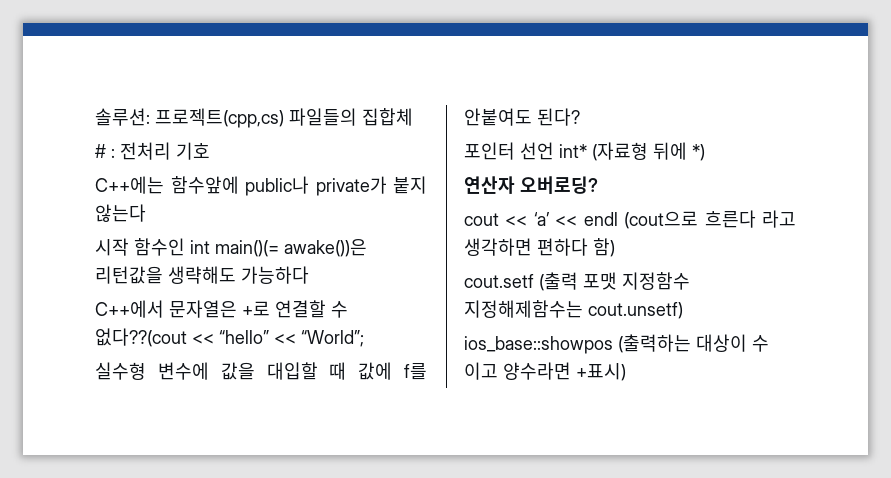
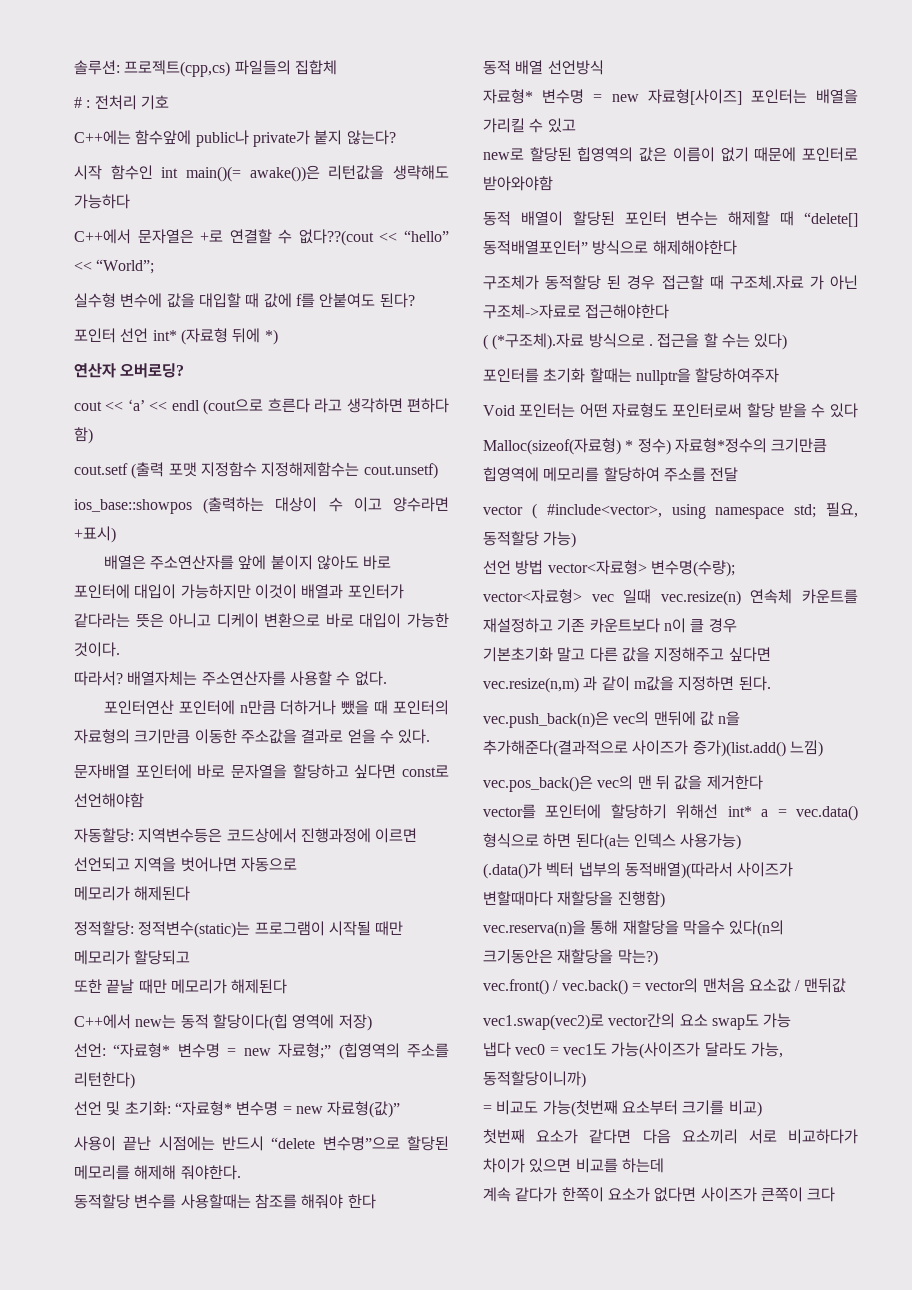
[95,204,146,222] 않는다 -> [346,130,396,145] 않는다?
(626, 372) none -> [103,555,392,570] [74,584,404,599] [74,613,449,628] [74,642,120,657] [74,671,387,686] [103,700,449,715] [74,729,431,744] [74,764,449,779] [74,793,144,808] [74,828,418,843] [74,857,297,872] [74,886,191,901] [74,921,404,938] [74,950,191,965] [74,979,288,994] [74,1014,372,1031] [74,1043,449,1060] [74,1072,135,1089] [74,1101,401,1118] [74,1136,449,1151] [74,1165,241,1180] [74,1194,376,1209] [483,60,604,75] [483,89,858,105] [483,118,576,133] [483,147,858,162] [483,176,553,191] [483,211,858,227] [483,240,737,255] [483,275,858,290] [483,304,670,319] [483,333,788,350] [483,368,780,385] [483,403,858,418] [483,438,828,455] [483,467,739,482] [483,502,858,519] [483,531,577,548] [483,560,735,577] [483,589,858,606] [483,618,737,633] [483,647,771,662] [483,676,771,693] [483,711,741,728] [483,740,823,757] [483,775,763,792] [483,804,858,821] [483,833,742,850] [483,862,794,879] [483,891,665,908] [483,920,785,937] [483,949,658,966] [483,978,846,995] [483,1013,792,1030] [483,1042,783,1059] [483,1071,586,1088] [483,1100,762,1117] [483,1129,858,1144] [483,1158,664,1173] [483,1187,836,1202] // 배열은 주소연산자를 앞에 붙이지 않아도 바로 포인터에 대입이 가능하지만 이것이 배열과 포인터가 같다라는 뜻은 아니고 디케이 변환으로 바로 대입이 가능한 것이다. // 따라서? 배열자체는 주소연산자를 사용할 수 없다. // 포인터연산 포인터에 n만큼 더하거나 뺐을 때 포인터의 자료형의 크기만큼 이동한 주소값을 결과로 얻을 수 있다. // 문자배열 포인터에 바로 문자열을 할당하고 싶다면 const로 선언해야함 // 자동할당: 지역변수등은 코드상에서 진행과정에 이르면 선언되고 지역을 벗어나면 자동으로 // 메모리가 해제된다 // 정적할당: 정적변수(static)는 프로그램이 시작될 때만 메모리가 할당되고 // 또한 끝날 때만 메모리가 해제된다 // C++에서 new는 동적 할당이다(힙 영역에 저장) // 선언: “자료형* 변수명 = new 자료형;” (힙영역의 주소를 리턴한다) // 선언 및 초기화: “자료형* 변수명 = new 자료형(값)” // 사용이 끝난 시점에는 반드시 “delete 변수명”으로 할당된 메모리를 해제해 줘야한다. // 동적할당 변수를 사용할때는 참조를 해줘야 한다 // 동적 배열 선언방식 // 자료형* 변수명 = new 자료형[사이즈] 포인터는 배열을 가리킬 수 있고 // new로 할당된 힙영역의 값은 이름이 없기 때문에 포인터로 받아와야함 // 동적 배열이 할당된 포인터 변수는 해제할 때 “delete[] 동적배열포인터” 방식으로 해제해야한다 // 구조체가 동적할당 된 경우 접근할 때 구조체.자료 가 아닌 구조체->자료로 접근해야한다 // ( (*구조체).자료 방식으로 . 접근을 할 수는 있다) // 포인터를 초기화 할때는 nullptr을 할당하여주자 // Void 포인터는 어떤 자료형도 포인터로써 할당 받을 수 있다 // Malloc(sizeof(자료형) * 정수) 자료형*정수의 크기만큼 힙영역에 메모리를 할당하여 주소를 전달 // vector ( #include<vector>, using namespace std; 필요, 동적할당 가능) // 선언 방법 vector<자료형> 변수명(수량); // vector<자료형> vec 일때 vec.resize(n) 연속체 카운트를 재설정하고 기존 카운트보다 n이 클 경우 // 기본초기화 말고 다른 값을 지정해주고 싶다면 vec.resize(n,m) 과 같이 m값을 지정하면 된다. // vec.push_back(n)은 vec의 맨뒤에 값 n을 추가해준다(결과적으로 사이즈가 증가)(list.add() 느낌) // vec.pos_back()은 vec의 맨 뒤 값을 제거한다 // vector를 포인터에 할당하기 위해선 int* a = vec.data() 형식으로 하면 된다(a는 인덱스 사용가능) // (.data()가 벡터 냅부의 동적배열)(따라서 사이즈가 변할때마다 재할당을 진행함) // vec.reserva(n)을 통해 재할당을 막을수 있다(n의 크기동안은 재할당을 막는?) // vec.front() / vec.back() = vector의 맨처음 요소값 / 맨뒤값 // vec1.swap(vec2)로 vector간의 요소 swap도 가능 // 냅다 vec0 = vec1도 가능(사이즈가 달라도 가능, 동적할당이니까) // = 비교도 가능(첫번째 요소부터 크기를 비교) // 첫번째 요소가 같다면 다음 요소끼리 서로 비교하다가 차이가 있으면 비교를 하는데 // 계속 같다가 한쪽이 요소가 없다면 사이즈가 큰쪽이 크다

